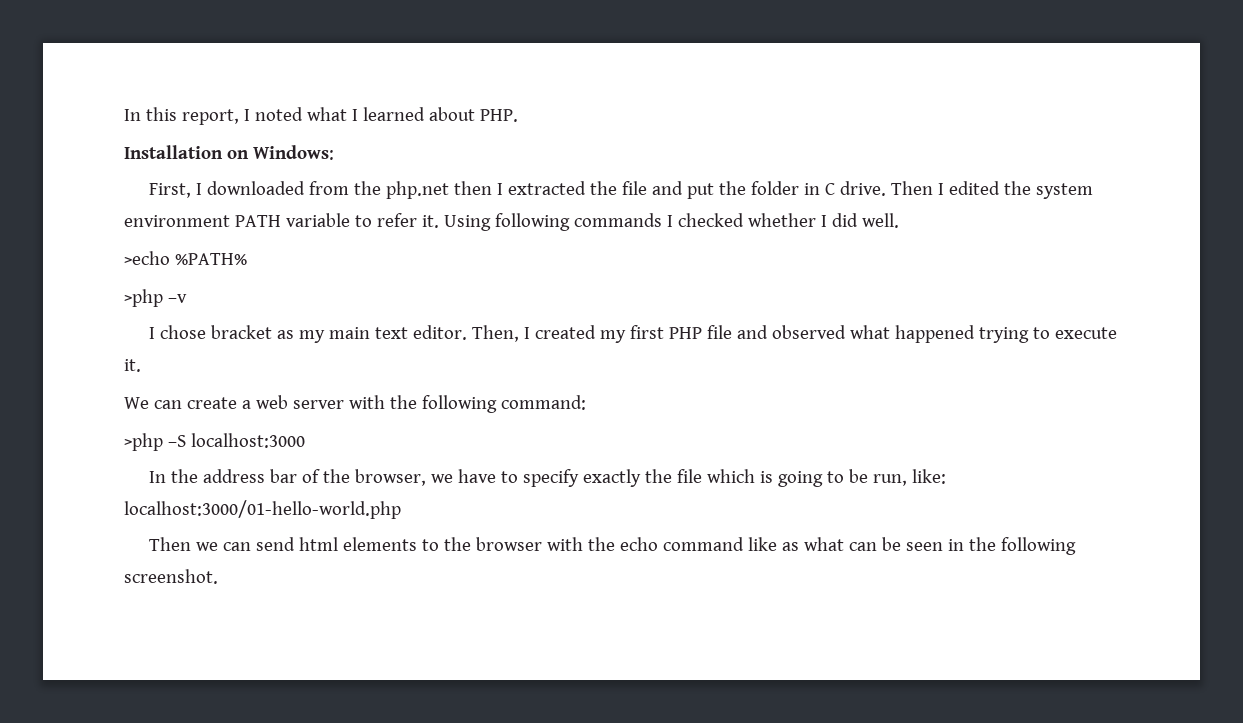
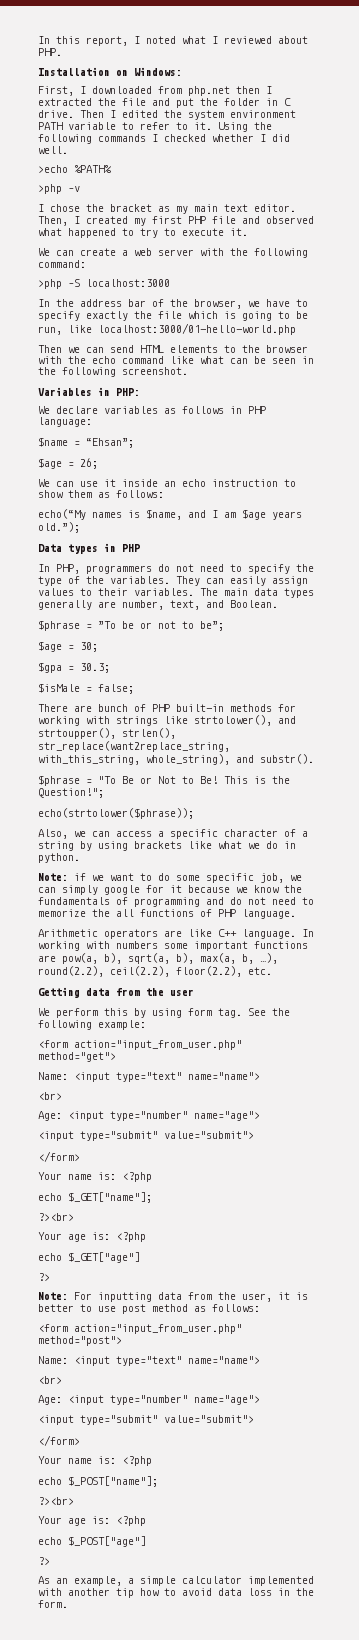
[362,107,425,121] learned -> [224,36,272,44] reviewed
[354,181,382,195] the -> (182, 90) none
(417, 220) none -> [176,122,188,130] to
(491, 223) none -> [254,122,272,130] the
(207, 332) none -> [86,204,104,212] the
[978,327,1029,343] trying -> [122,228,158,238] to try
[911,469,946,484] like: -> [68,325,92,333] like
[299,537,339,551] html -> [140,345,164,353] HTML
[782,542,800,551] as -> (194, 360) none
(218, 576) none -> [38,387,140,396] [38,406,266,414] [38,417,92,427] [38,437,134,448] [38,458,98,469] [38,479,296,487] [38,490,164,498] [38,509,302,520] [38,522,80,533] [38,543,140,554] [38,564,314,574] [38,576,308,586] [38,588,314,598] [38,600,278,610] [38,620,224,631] [38,641,98,652] [38,662,110,673] [38,683,134,694] [38,704,296,712] [38,715,296,726] [38,728,176,739] [38,741,230,752] [38,754,314,765] [38,775,290,786] [38,788,104,798] [38,808,194,819] [38,829,308,839] [38,841,296,851] [38,853,80,863] [38,873,302,883] [38,885,302,895] [38,897,314,907] [38,909,296,919] [38,929,314,939] [38,941,308,951] [38,953,278,964] [38,966,272,977] [38,987,194,998] [38,1008,290,1018] [38,1020,146,1030] [38,1040,242,1050] [38,1052,116,1062] [38,1072,260,1082] [38,1092,62,1100] [38,1111,260,1121] [38,1131,254,1141] [38,1151,80,1162] [38,1172,152,1182] [38,1192,152,1203] [38,1213,74,1221] [38,1232,146,1242] [38,1252,140,1263] [38,1273,50,1281] [38,1292,308,1302] [38,1304,260,1314] [38,1324,242,1334] [38,1336,122,1346] [38,1356,260,1366] [38,1376,62,1384] [38,1395,260,1405] [38,1415,254,1425] [38,1435,80,1446] [38,1456,152,1466] [38,1476,158,1487] [38,1497,74,1505] [38,1516,146,1526] [38,1536,146,1547] [38,1557,50,1565] [38,1576,314,1586] [38,1588,314,1598] [38,1600,68,1608] // Variables in PHP: // We declare variables as follows in PHP language: // $name = “Ehsan”; // $age = 26; // We can use it inside an echo instruction to show them as follows: // echo(“My names is $name, and I am $age years old.”); // Data types in PHP // In PHP, programmers do not need to specify the type of the variables. They can easily assign values to their variables. The main data types generally are number, text, and Boolean. // $phrase = ”To be or not to be”; // $age = 30; // $gpa = 30.3; // $isMale = false; // There are bunch of PHP built-in methods for working with strings like strtolower(), and strtoupper(), strlen(), str_replace(want2replace_string, with_this_string, whole_string), and substr(). // $phrase = "To Be or Not to Be! This is the Question!"; // echo(strtolower($phrase)); // Also, we can access a specific character of a string by using brackets like what we do in python. // Note: if we want to do some specific job, we can simply google for it because we know the fundamentals of programming and do not need to memorize the all functions of PHP language. // Arithmetic operators are like C++ language. In working with numbers some important functions are pow(a, b), sqrt(a, b), max(a, b, …), round(2.2), ceil(2.2), floor(2.2), etc. // Getting data from the user // We perform this by using form tag. See the following example: // <form action="input_from_user.php" method="get"> // Name: <input type="text" name="name"> // <br> // Age: <input type="number" name="age"> // <input type="submit" value="submit"> // </form> // Your name is: <?php // echo $_GET["name"]; // ?><br> // Your age is: <?php // echo $_GET["age"] // ?> // Note: For inputting data from the user, it is better to use post method as follows: // <form action="input_from_user.php" method="post"> // Name: <input type="text" name="name"> // <br> // Age: <input type="number" name="age"> // <input type="submit" value="submit"> // </form> // Your name is: <?php // echo $_POST["name"]; // ?><br> // Your age is: <?php // echo $_POST["age"] // ?> // As an example, a simple calculator implemented with another tip how to avoid data loss in the form.

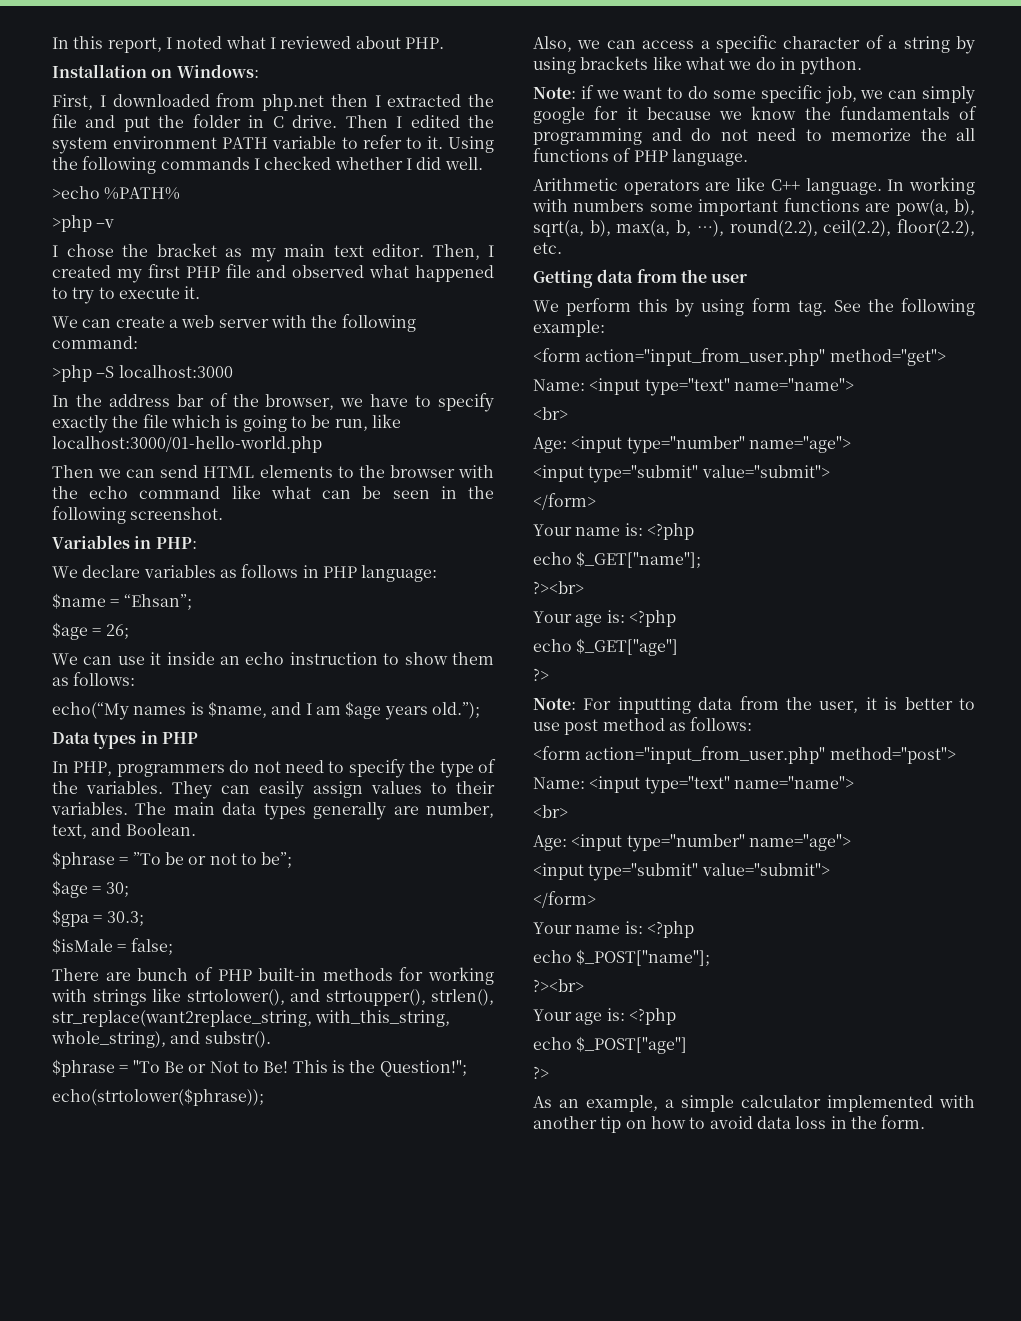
(134, 1593) none -> [625,1120,647,1129] on

